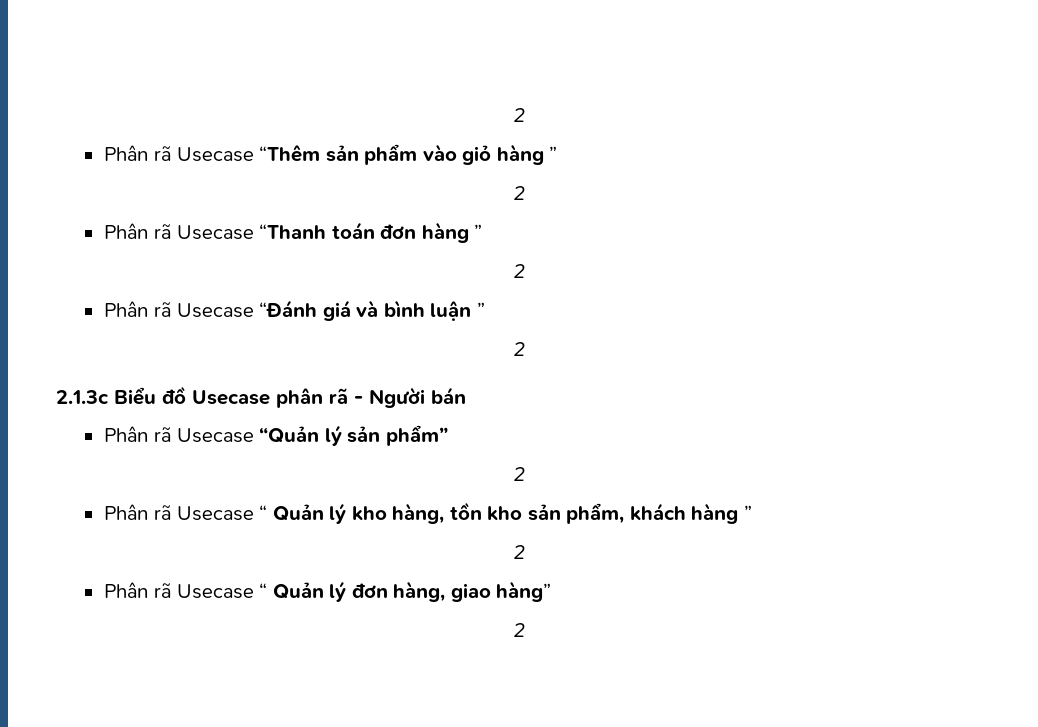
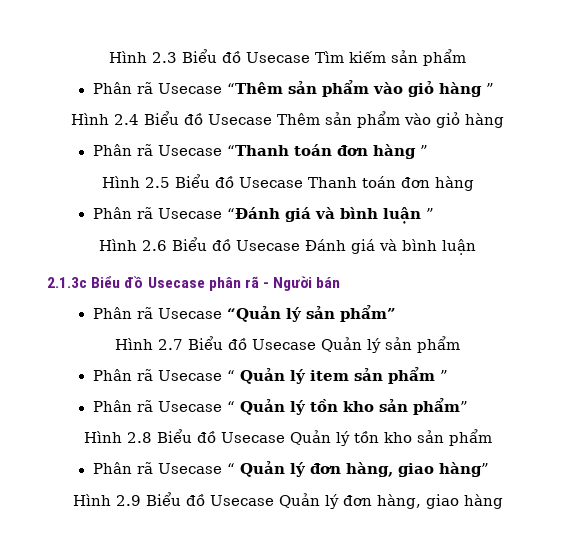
[513,108,525,122] 2 -> [109,49,466,66] Hình 2.3 Biểu đồ Usecase Tìm kiếm sản phẩm
[513,186,525,200] 2 -> [71,111,504,128] Hình 2.4 Biểu đồ Usecase Thêm sản phẩm vào giỏ hàng
[513,264,525,278] 2 -> [101,174,474,191] Hình 2.5 Biểu đồ Usecase Thanh toán đơn hàng
[513,342,525,356] 2 -> [99,237,476,255] Hình 2.6 Biểu đồ Usecase Đánh giá và bình luận
[513,467,525,481] [103,502,752,524] [513,545,525,559] 2 // Phân rã Usecase “ Quản lý kho hàng, tồn kho sản phẩm, khách hàng ” // 2 -> [115,336,460,353] [92,367,448,384] [92,398,468,415] [83,429,492,446] Hình 2.7 Biểu đồ Usecase Quản lý sản phẩm // Phân rã Usecase “ Quản lý item sản phẩm ” // Phân rã Usecase “ Quản lý tồn kho sản phẩm” // Hình 2.8 Biểu đồ Usecase Quản lý tồn kho sản phẩm
[513,623,525,637] 2 -> [72,492,503,509] Hình 2.9 Biểu đồ Usecase Quản lý đơn hàng, giao hàng

